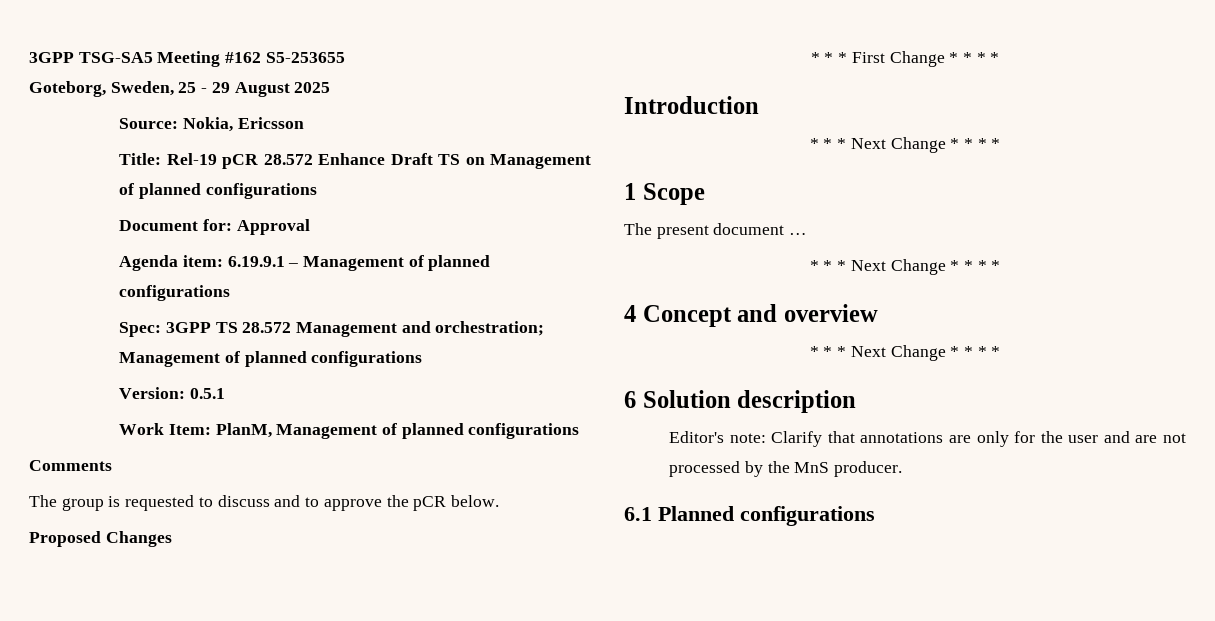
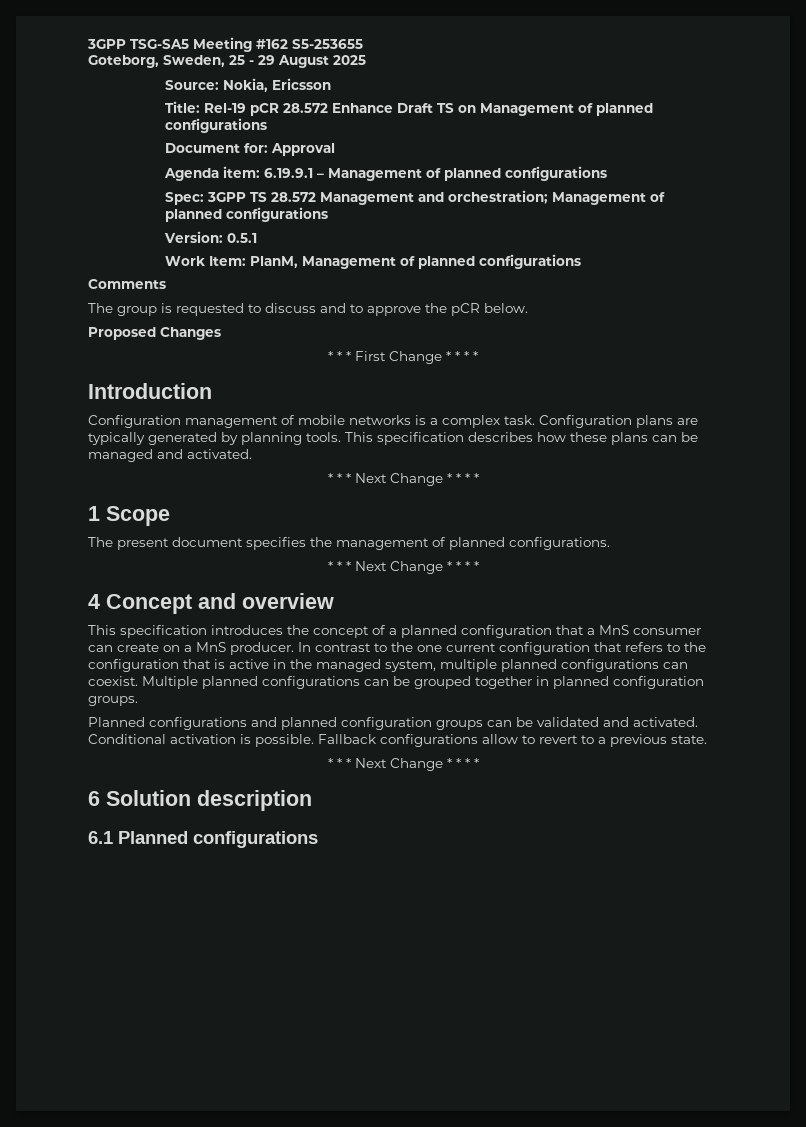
(759, 105) none -> [88,415,698,428] [88,432,698,445] [88,449,252,462] // Configuration management of mobile networks is a complex task. Configuration plans are typically generated by planning tools. This specification describes how these plans can be managed and activated.
[789,233,808,235] … -> [246,537,610,550] specifies the management of planned configurations.
(878, 313) none -> [88,625,701,638] [88,642,706,655] [88,659,688,672] [88,676,704,689] [88,696,138,706] [88,717,698,730] [88,734,707,747] // This specification introduces the concept of a planned configuration that a MnS consumer can create on a MnS producer. In contrast to the one current configuration that refers to the configuration that is active in the managed system, multiple planned configurations can coexist. Multiple planned configurations can be grouped together in planned configuration groups. // Planned configurations and planned configuration groups can be validated and activated. Conditional activation is possible. Fallback configurations allow to revert to a previous state.
[669,431,1186,447] [669,461,902,477] // Editor's note: Clarify that annotations are only for the user and are not processed by the MnS producer. -> (312, 800) none

